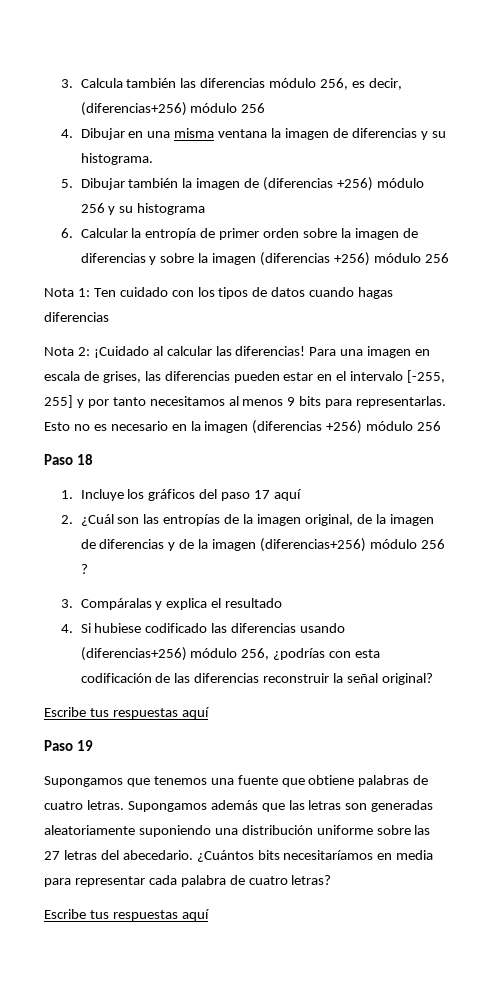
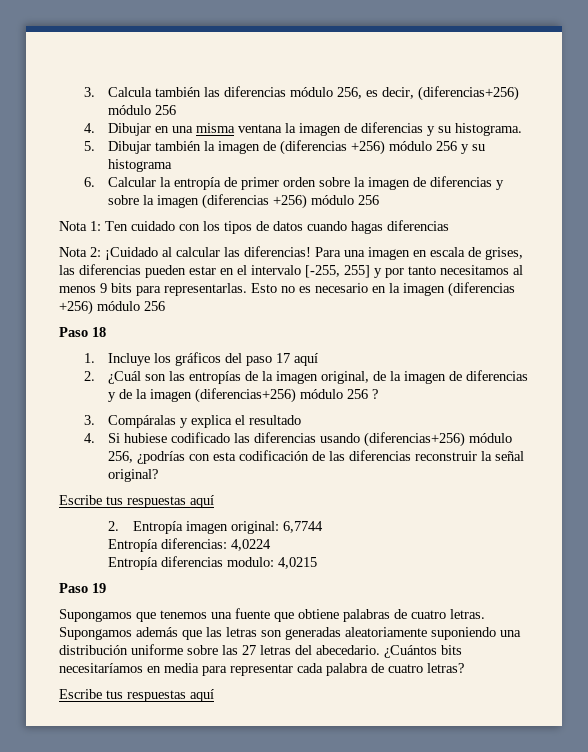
(209, 713) none -> [108,521,323,534] [108,538,272,552] [108,556,318,570] // 2. Entropía imagen original: 6,7744 // Entropía diferencias: 4,0224 // Entropía diferencias modulo: 4,0215

